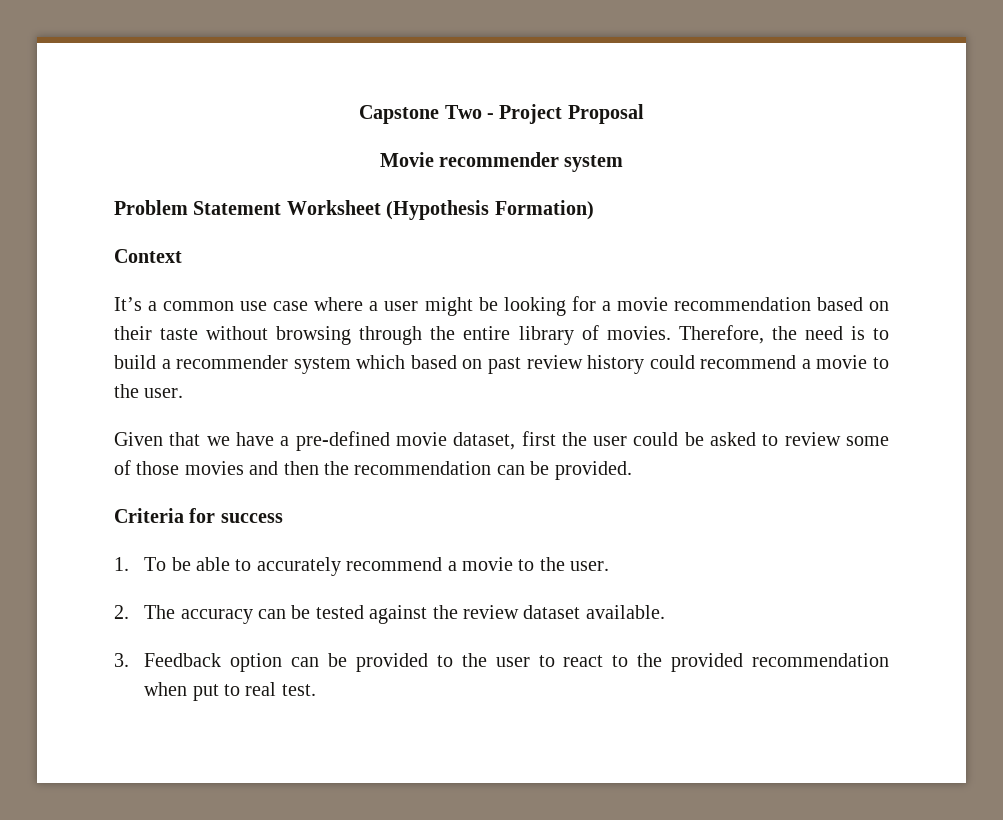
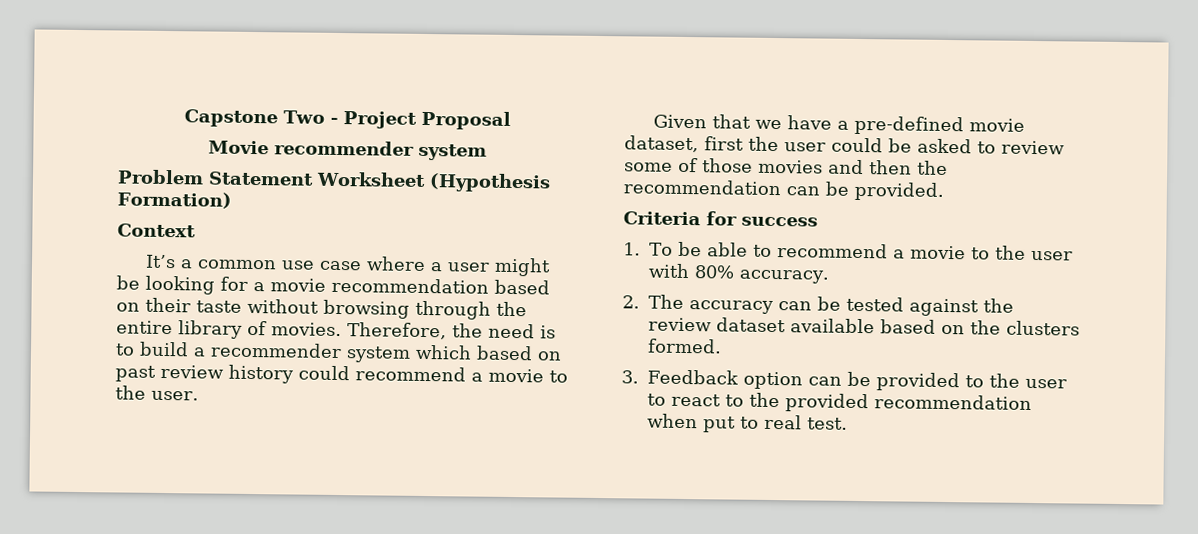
[256,557,610,576] accurately recommend a movie to the user. -> [776,243,1073,261] [648,263,829,284] recommend a movie to the user with 80% accuracy.
[585,605,665,619] available. -> [790,318,1080,336] [648,338,722,354] available based on the clusters formed.

